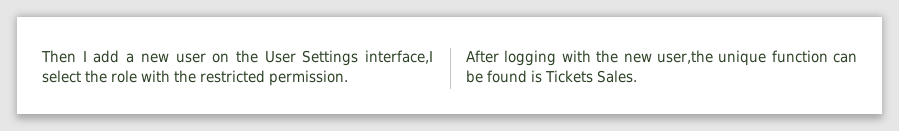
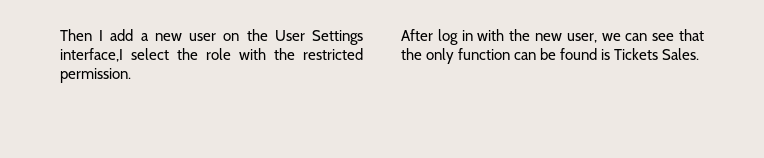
[504,50,557,66] logging -> [437,29,473,45] log in
[656,50,767,66] user,the unique -> [566,29,704,43] [401,48,455,64] user, we can see that the only

